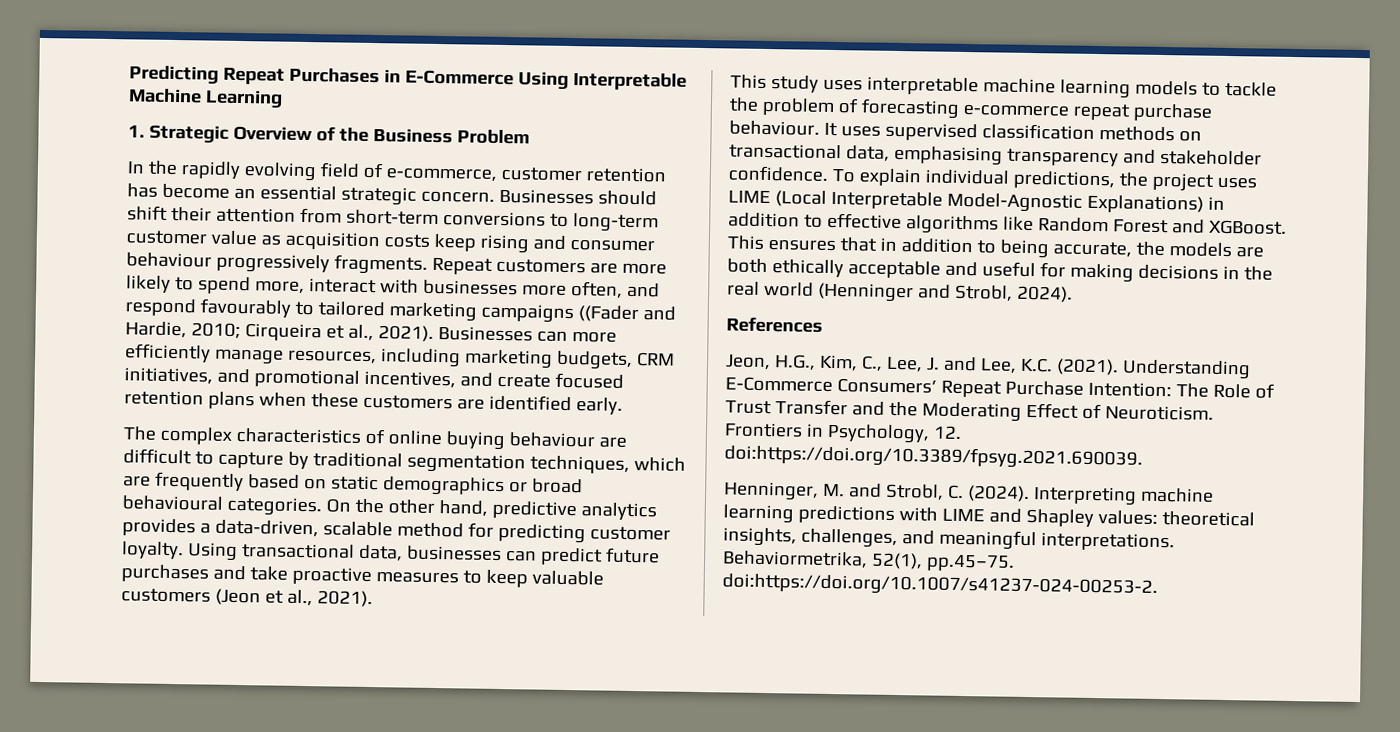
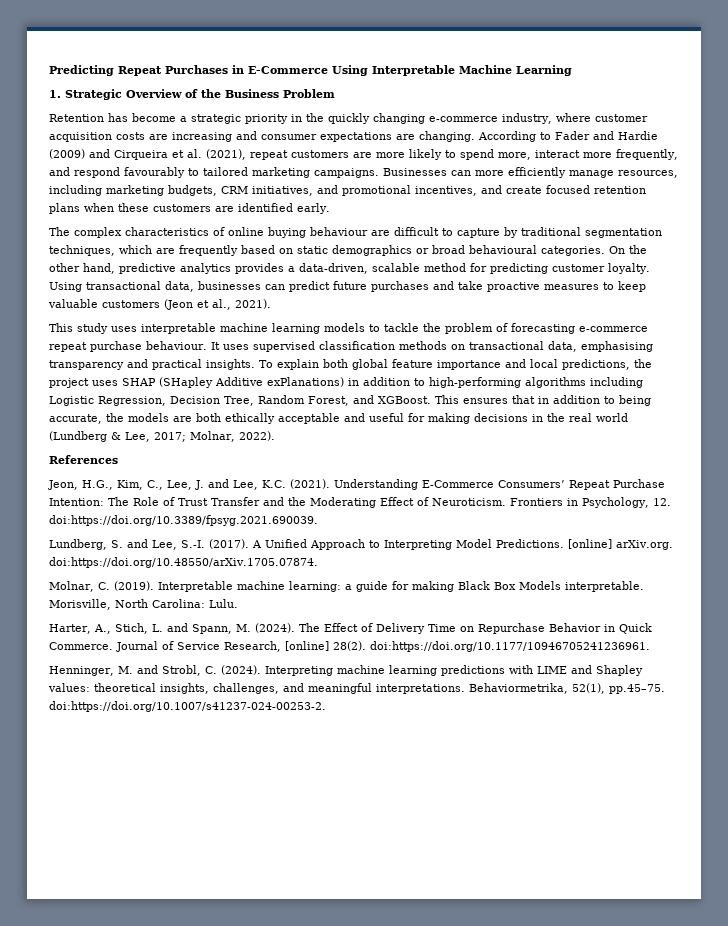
[127,160,666,183] [127,183,657,206] [127,205,659,233] [126,230,655,254] [126,252,493,275] In the rapidly evolving field of e-commerce, customer retention has become an essential strategic concern. Businesses should shift their attention from short-term conversions to long-term customer value as acquisition costs keep rising and consumer behaviour progressively fragments. Repeat -> [49,113,648,124] [49,131,658,142] [49,149,288,160] Retention has become a strategic priority in the quickly changing e-commerce industry, where customer acquisition costs are increasing and consumer expectations are changing. According to Fader and Hardie (2009) and Cirqueira et al. (2021), repeat
[379,279,623,299] with businesses more often, -> [583,149,678,160] more frequently,
[480,303,676,324] [125,321,434,342] campaigns ((Fader and Hardie, 2010; Cirqueira et al., 2021). -> [314,168,379,178] campaigns.
[1159,149,1262,166] [728,165,1257,192] [728,190,1225,214] [728,212,1169,235] stakeholder confidence. To explain individual predictions, the project uses LIME (Local Interpretable Model-Agnostic Explanations) in addition to effective algorithms like Random Forest -> [152,359,652,370] [49,377,643,388] [49,395,349,406] practical insights. To explain both global feature importance and local predictions, the project uses SHAP (SHapley Additive exPlanations) in addition to high-performing algorithms including Logistic Regression, Decision Tree, Random Forest,
[817,282,1073,303] (Henninger and Strobl, 2024). -> [49,431,275,442] (Lundberg & Lee, 2017; Molnar, 2022).
(1143, 457) none -> [49,539,673,550] [49,557,318,568] [49,581,644,592] [49,599,238,610] [49,623,652,634] [49,641,650,652] // Lundberg, S. and Lee, S.-I. (2017). A Unified Approach to Interpreting Model Predictions. [online] arXiv.org. doi:https://doi.org/10.48550/arXiv.1705.07874. // Molnar, C. (2019). Interpretable machine learning: a guide for making Black Box Models interpretable. Morisville, North Carolina: Lulu. // Harter, A., Stich, L. and Spann, M. (2024). The Effect of Delivery Time on Repurchase Behavior in Quick Commerce. Journal of Service Research, [online] 28(2). doi:https://doi.org/10.1177/10946705241236961.

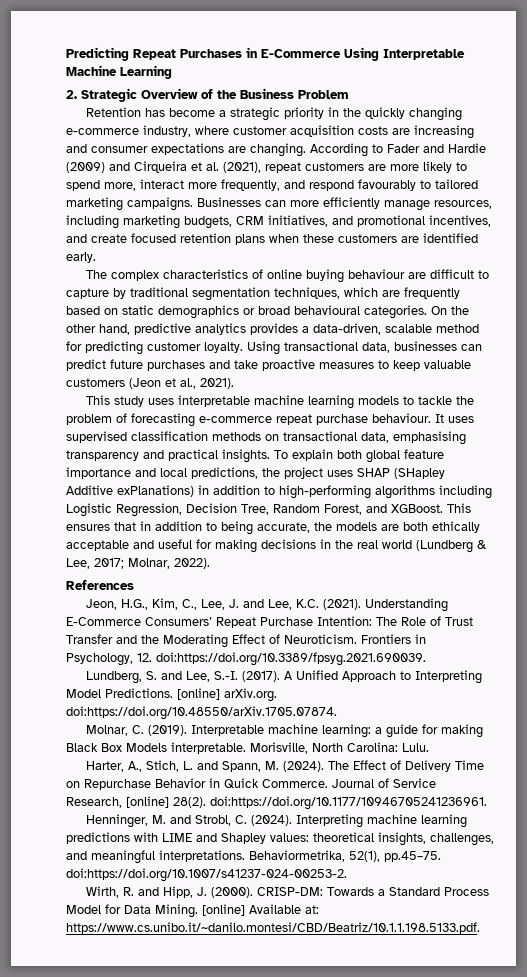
[49,90,61,98] 1. -> [66,90,77,99] 2.
(326, 706) none -> [85,886,489,898] [66,904,319,918] [66,922,480,934] // Wirth, R. and Hipp, J. (2000). CRISP-DM: Towards a Standard Process Model for Data Mining. [online] Available at: https://www.cs.unibo.it/~danilo.montesi/CBD/Beatriz/10.1.1.198.5133.pdf.

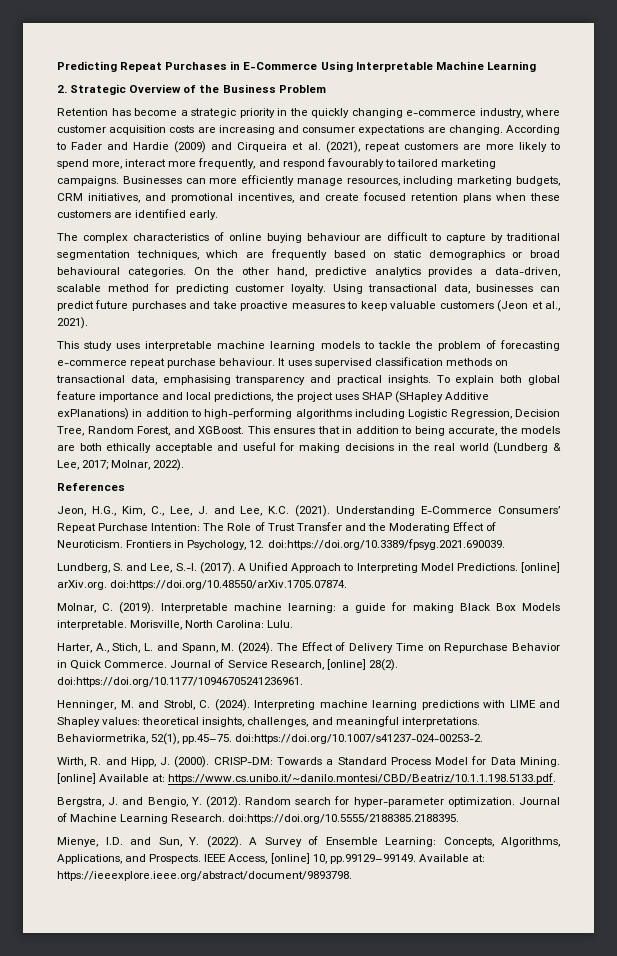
(480, 928) none -> [57,796,560,808] [57,813,460,824] [57,836,560,848] [57,853,485,864] [57,871,352,881] // Bergstra, J. and Bengio, Y. (2012). Random search for hyper-parameter optimization. Journal of Machine Learning Research. doi:https://doi.org/10.5555/2188385.2188395. // Mienye, I.D. and Sun, Y. (2022). A Survey of Ensemble Learning: Concepts, Algorithms, Applications, and Prospects. IEEE Access, [online] 10, pp.99129–99149. Available at: https://ieeexplore.ieee.org/abstract/document/9893798.

